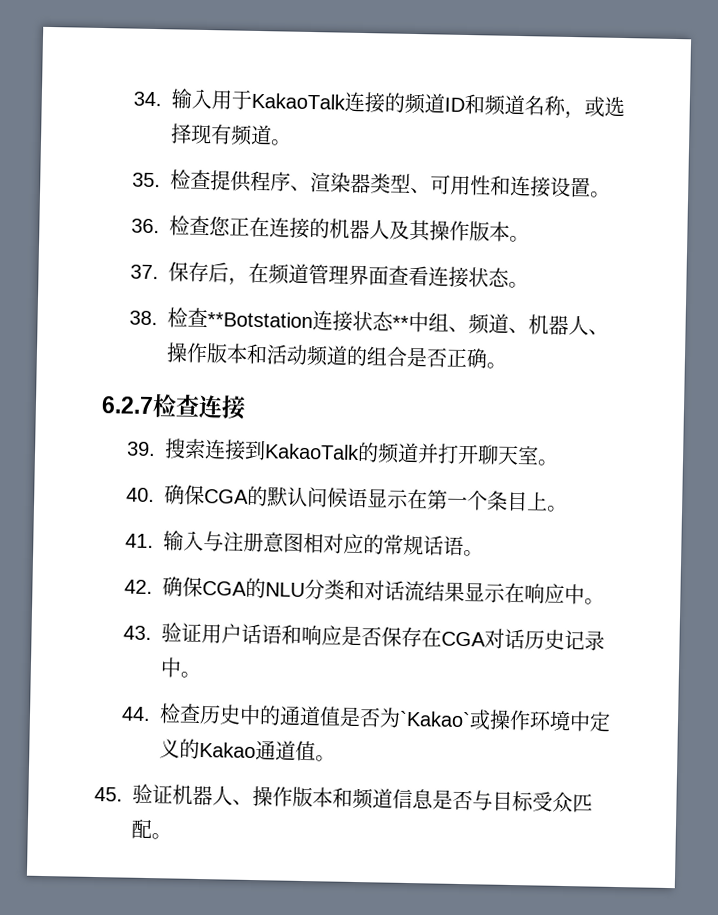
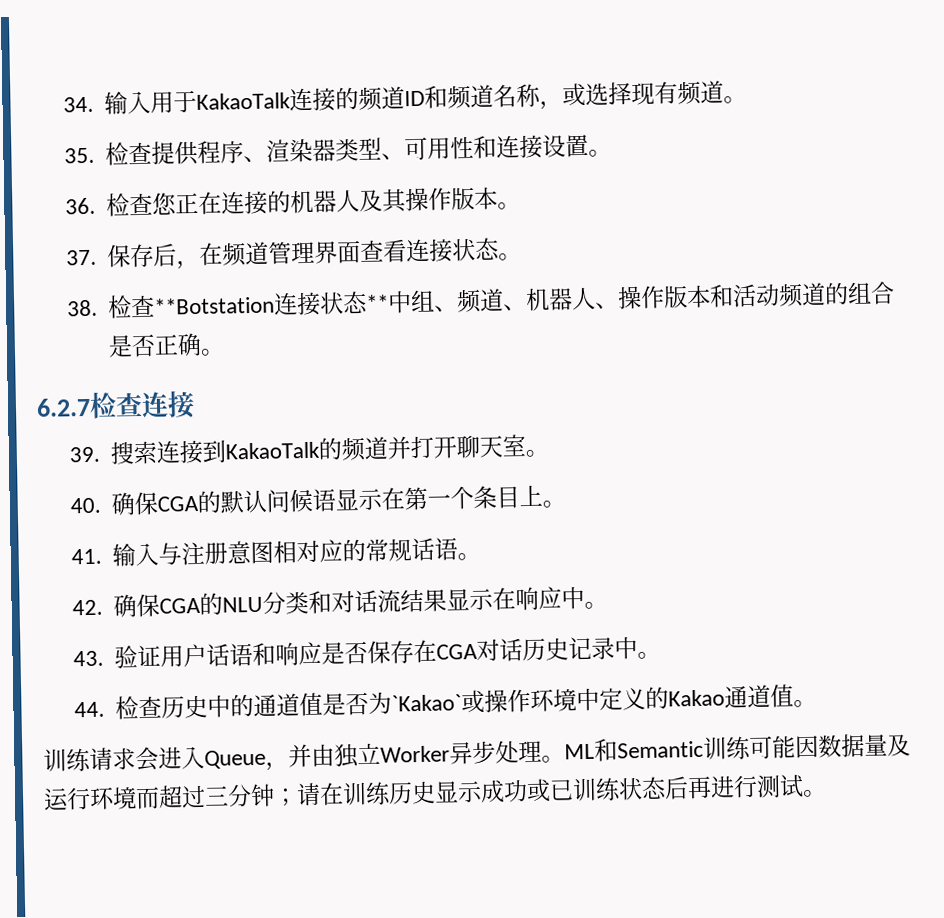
[94,783,593,813] [131,818,153,840] 45.验证机器人、操作版本和频道信息是否与目标受众匹配 -> [43,733,911,772] [43,774,804,811] 训练请求会进入Queue，并由独立Worker异步处理。ML和Semantic训练可能因数据量及运行环境而超过三分钟；请在训练历史显示成功或已训练状态后再进行测试

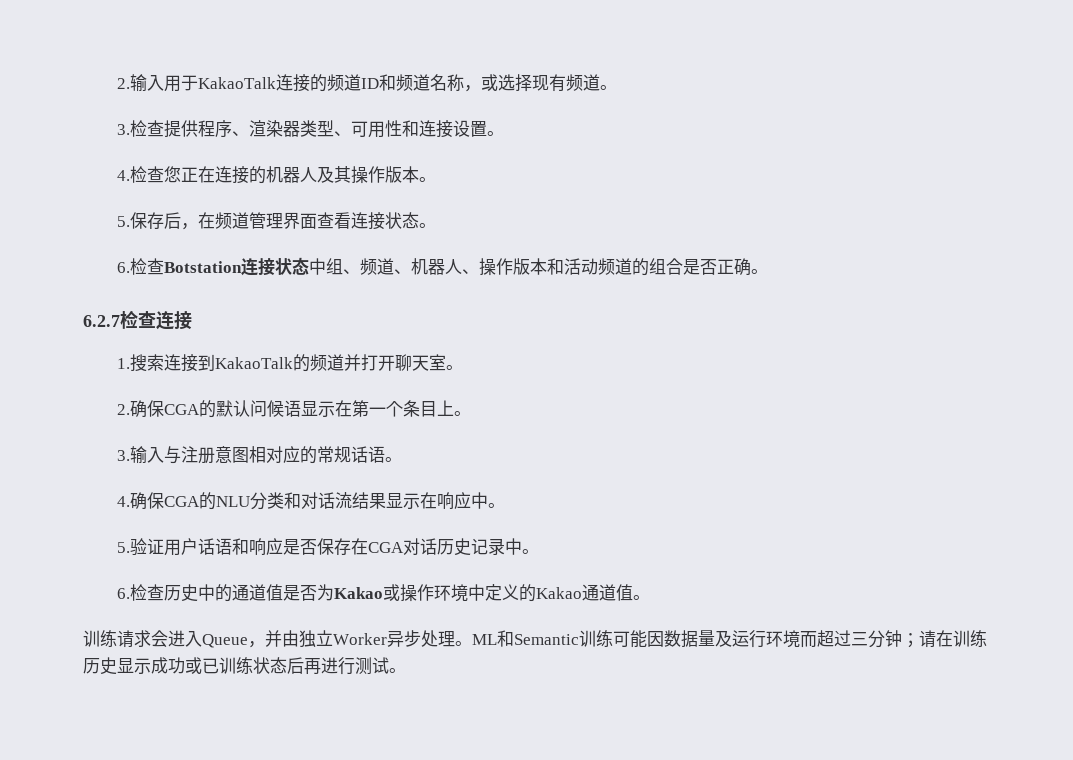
[62,96,94,113] 34. -> [116,78,130,89] 2.
[63,147,95,164] 35. -> [116,124,130,135] 3.
[64,197,96,215] 36. -> [116,170,130,181] 4.
[65,249,97,266] 37. -> [116,216,130,227] 5.
[66,290,390,319] 38.检查**Botstation连接状态** -> [116,257,309,276] 6.检查Botstation连接状态
[68,446,100,463] 39. -> [116,358,130,369] 1.
[69,497,101,514] 40. -> [116,404,130,415] 2.
[70,548,102,565] 41. -> [116,450,130,461] 3.
[71,599,103,616] 42. -> [116,496,130,507] 4.
[72,650,104,667] 43. -> [116,542,130,553] 5.
[73,701,105,718] 44. -> [116,588,130,599] 6.
[391,694,463,712] `Kakao` -> [333,587,383,599] Kakao

